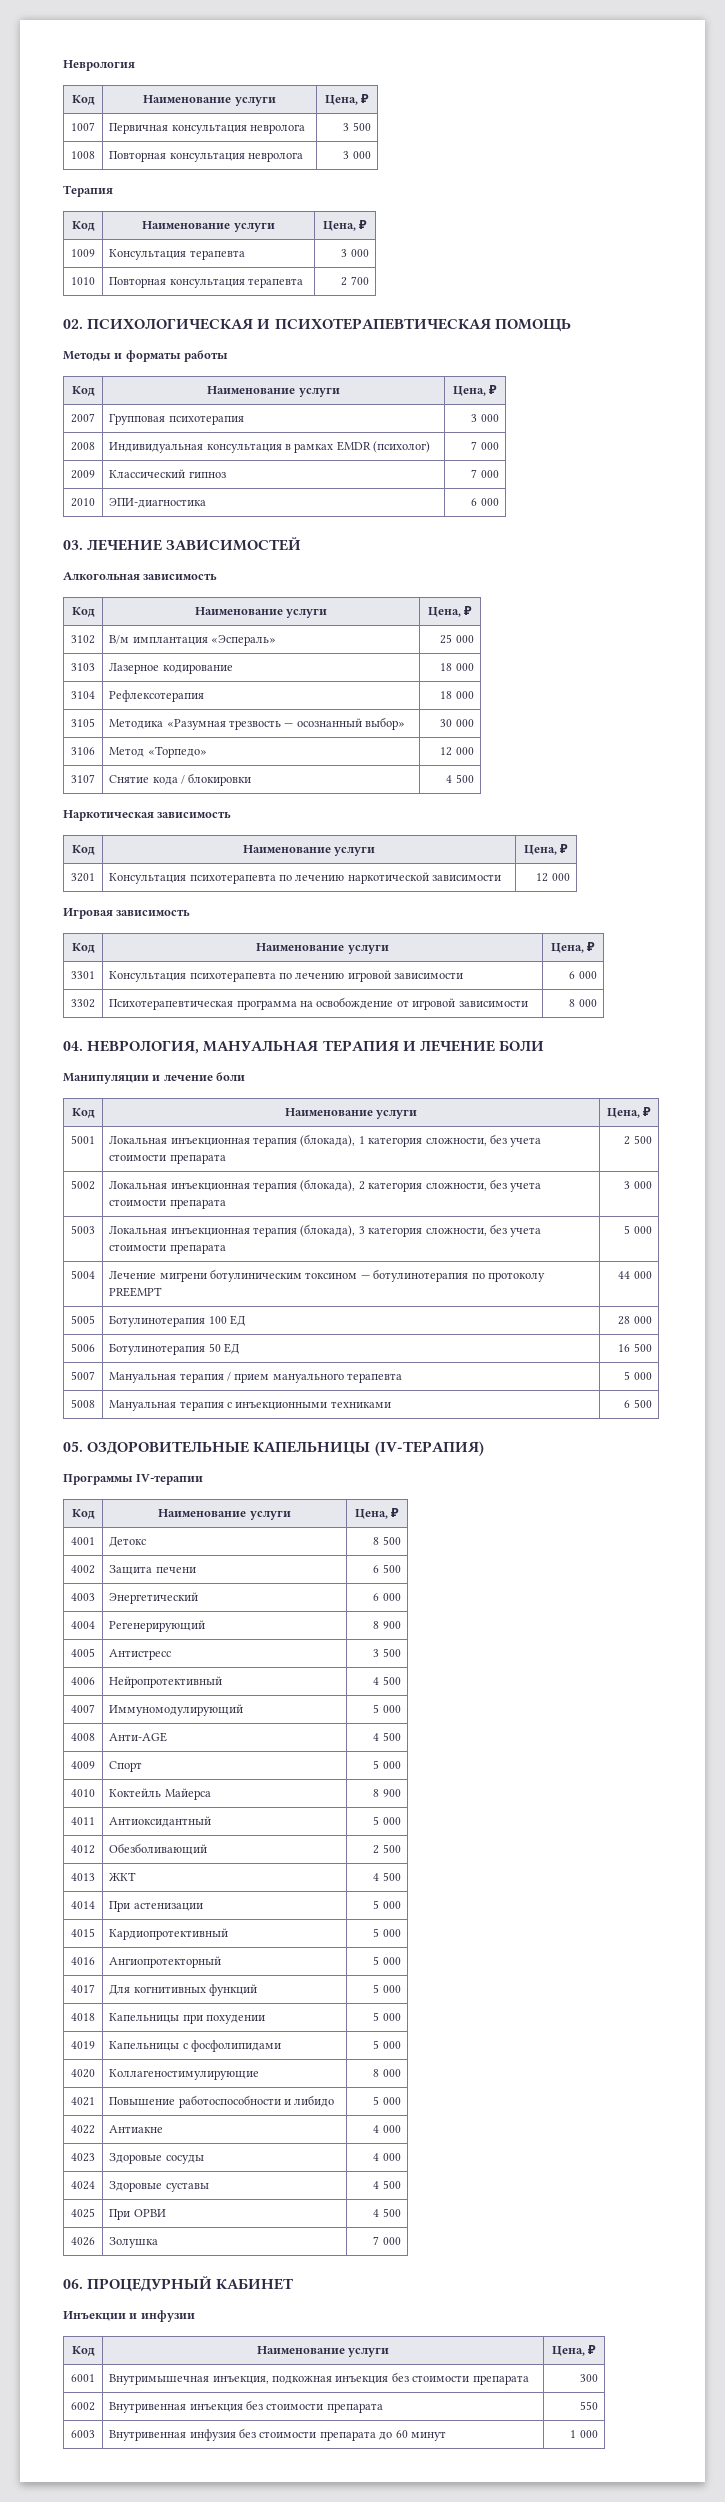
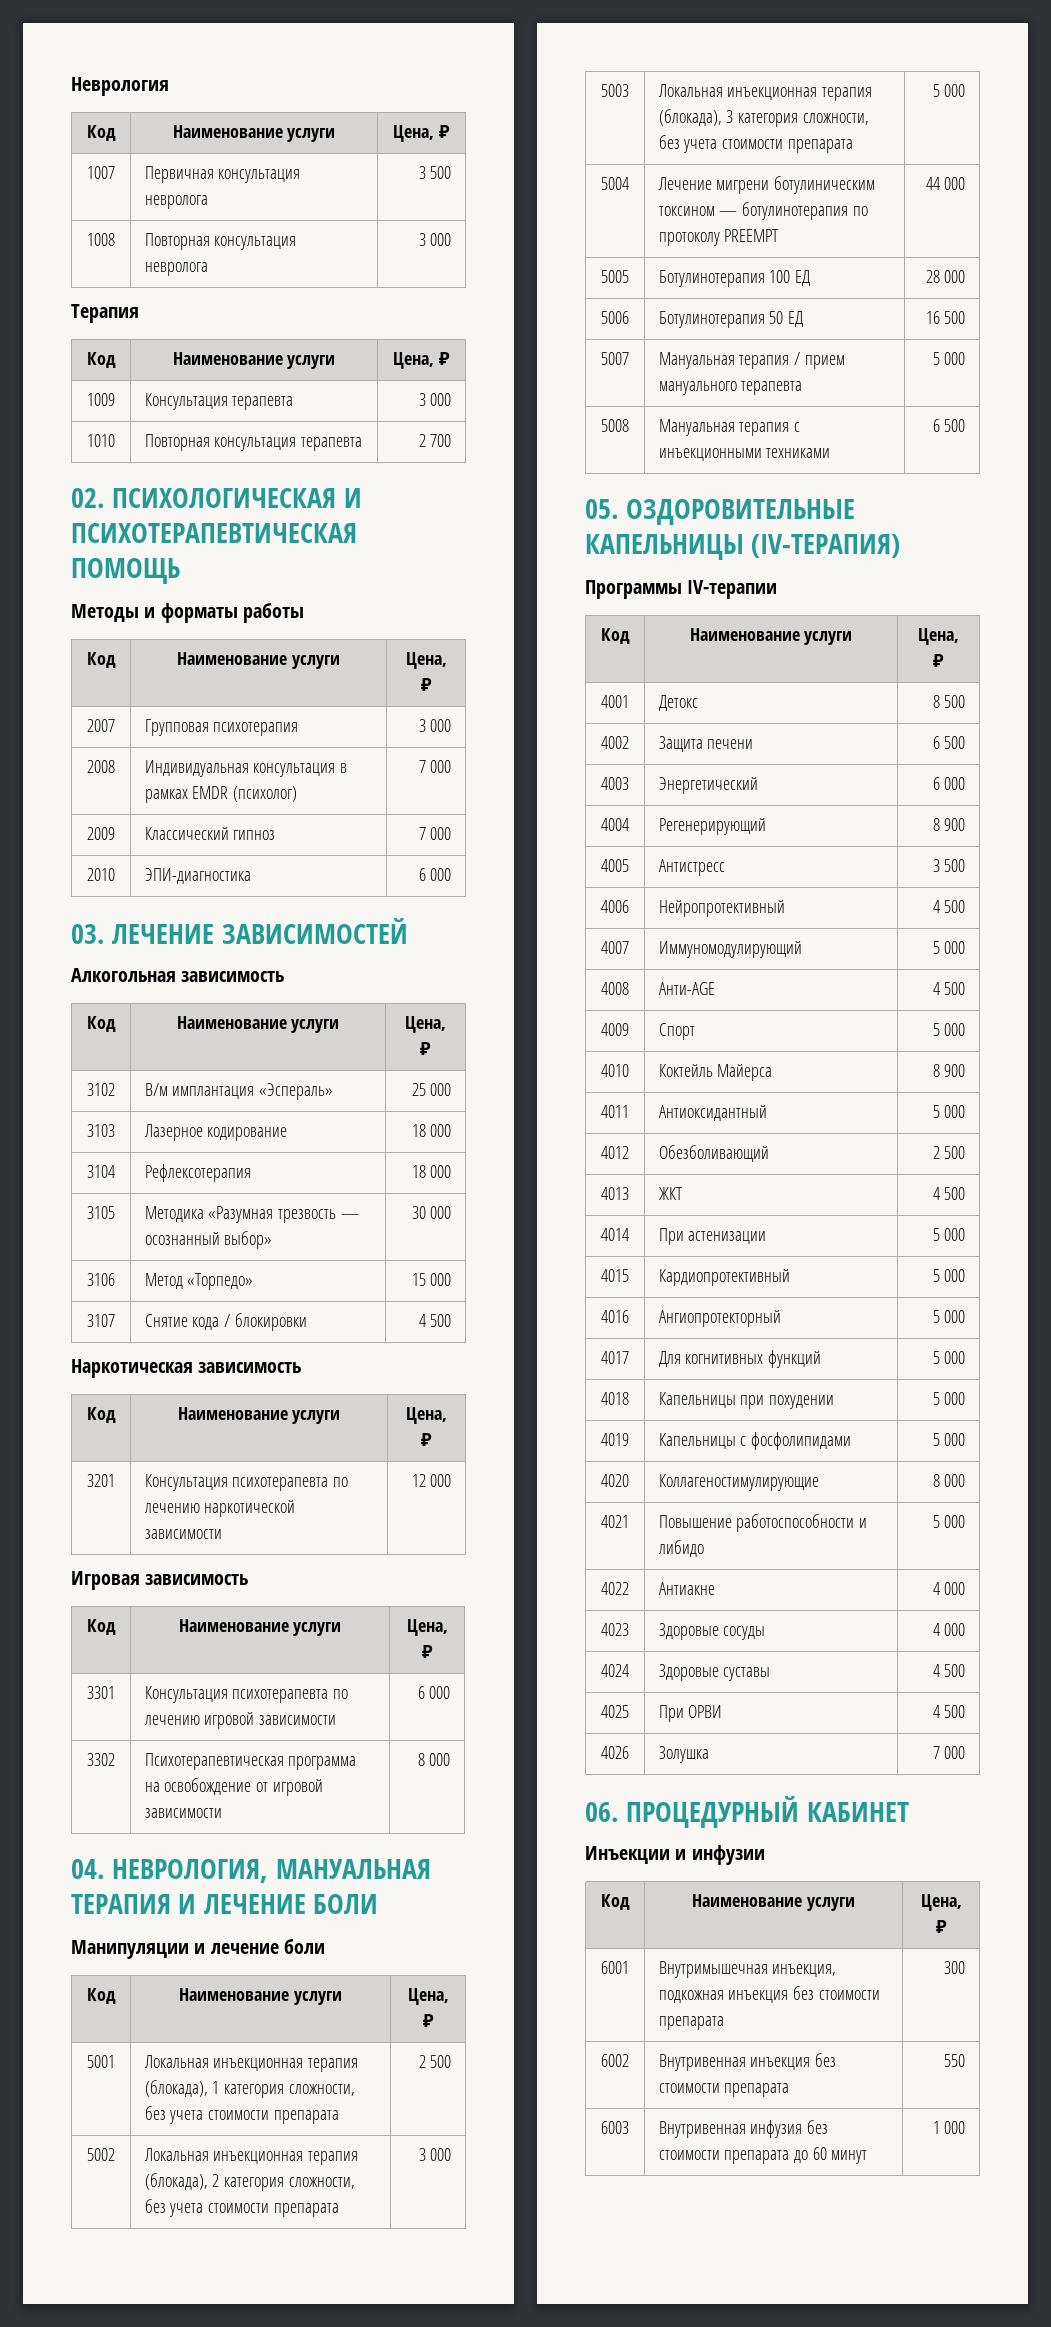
[440,747,453,756] 12 -> [411,1273,426,1286] 15

